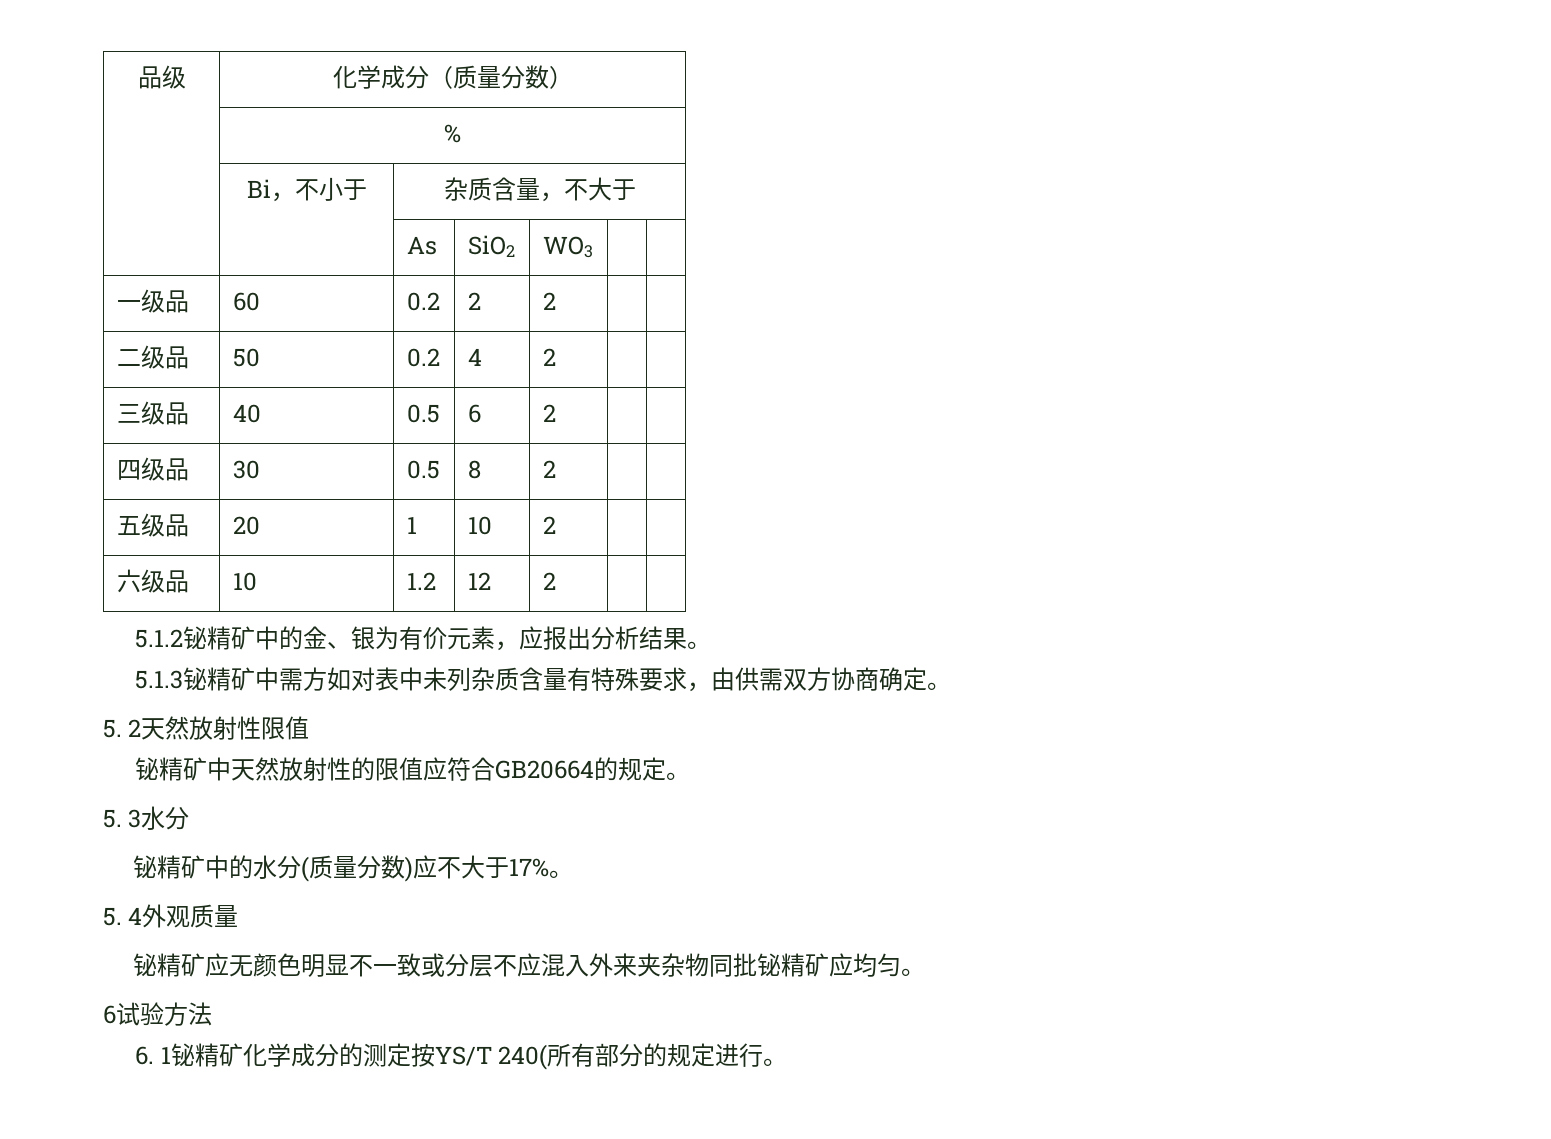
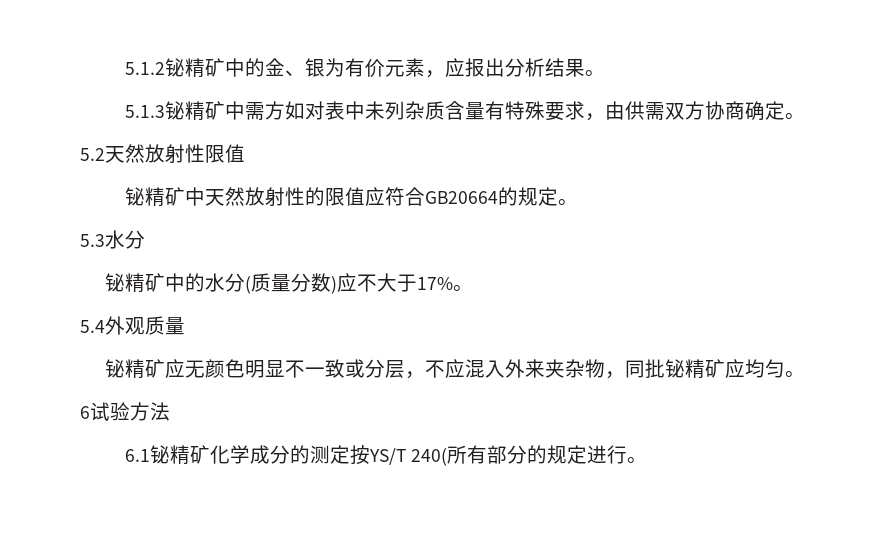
[137,65,186,89] [332,65,573,89] [444,124,462,143] [246,177,367,202] [443,177,636,202] [406,236,437,255] [467,235,515,257] [542,236,593,258] [116,289,189,313] [232,292,260,311] [406,292,440,311] [467,292,481,310] [542,292,556,310] [116,345,189,369] [232,348,260,367] [406,348,440,367] [467,348,482,366] [542,348,556,366] [116,401,189,425] [232,404,261,423] [406,404,440,423] [467,404,481,423] [542,404,556,422] [116,457,189,481] [232,460,260,479] [406,460,440,479] [467,460,481,479] [542,460,556,478] [116,513,189,537] [232,516,260,535] [406,516,417,534] [467,516,492,535] [542,516,556,534] [116,569,189,593] [232,572,257,591] [406,572,436,590] [467,572,491,590] [542,572,556,590] 品级 | 化学成分（质量分数） // | % // | Bi，不小于 | 杂质含量，不大于 // | | As | SiO2 | WO3 | | // 一级品 | 60 | 0.2 | 2 | 2 | | // 二级品 | 50 | 0.2 | 4 | 2 | | // 三级品 | 40 | 0.5 | 6 | 2 | | // 四级品 | 30 | 0.5 | 8 | 2 | | // 五级品 | 20 | 1 | 10 | 2 | | // 六级品 | 10 | 1.2 | 12 | 2 | | // -> (125, 68) none
[103,719,142,738] 5. 2 -> [80,148,105,161] 5.2
[103,809,142,828] 5. 3 -> [80,234,105,247] 5.3
[103,907,143,926] 5. 4 -> [80,320,105,333] 5.4
(493, 966) none -> [405,371,426,379] ，
(709, 965) none -> [605,371,626,379] ，
[135,1046,171,1065] 6. 1 -> [125,449,151,462] 6.1

